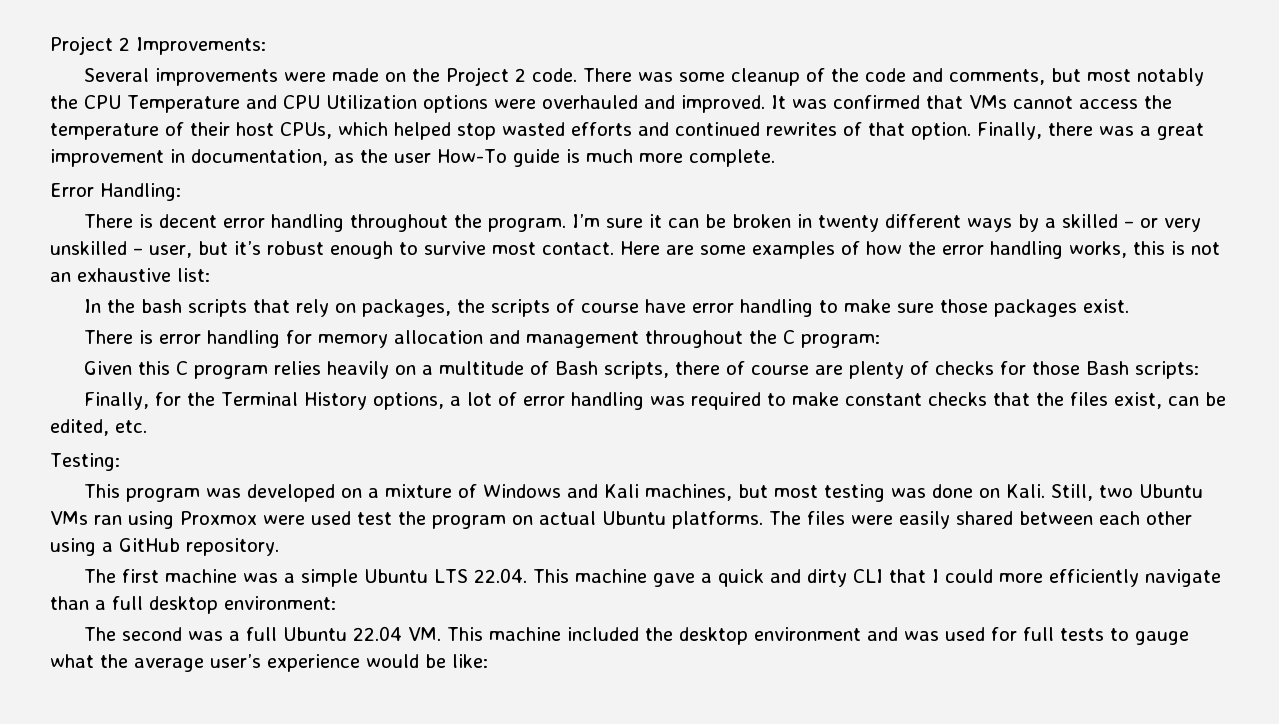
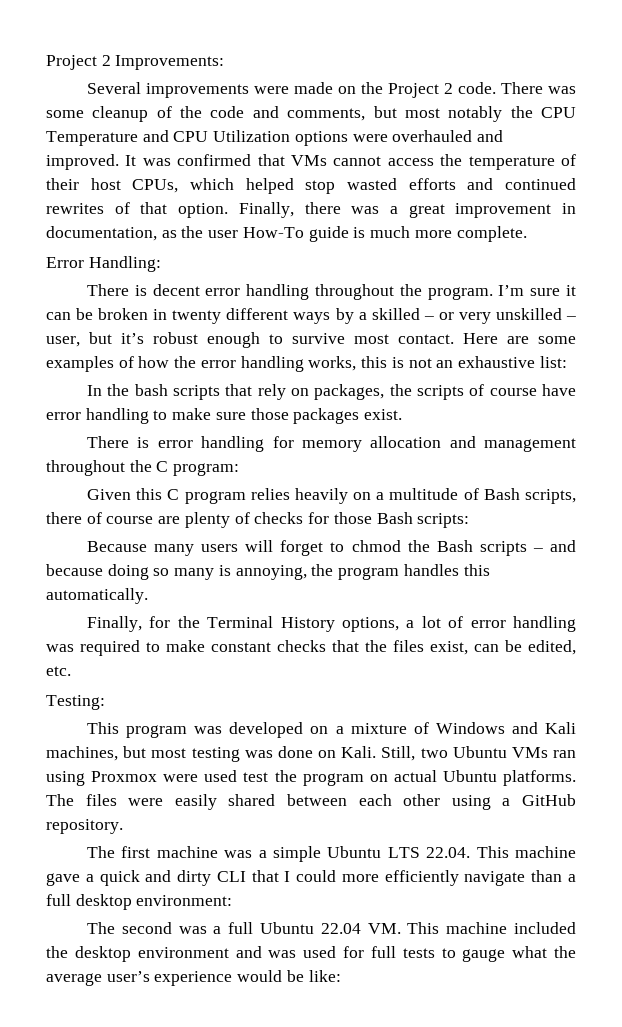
(1199, 370) none -> [87,540,576,556] [46,564,490,580] [46,588,148,604] // Because many users will forget to chmod the Bash scripts – and because doing so many is annoying, the program handles this automatically.

